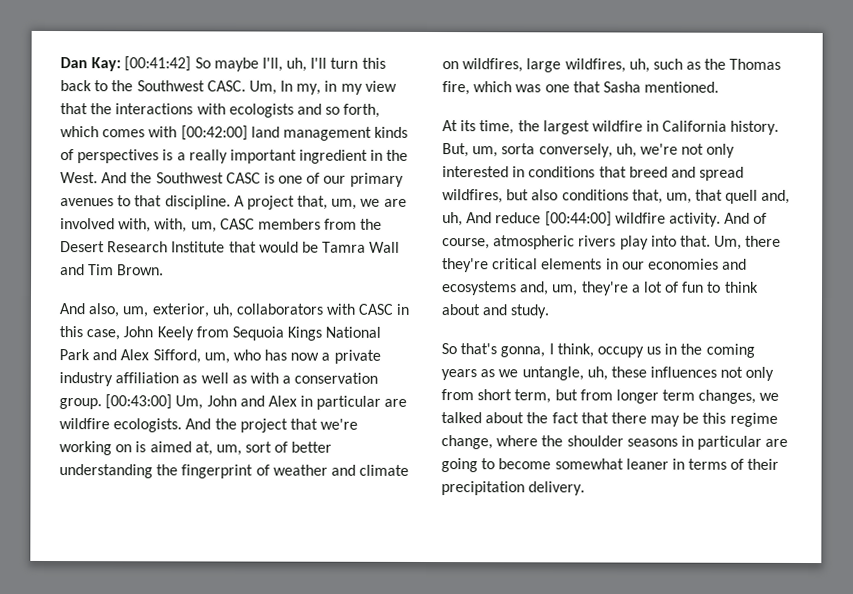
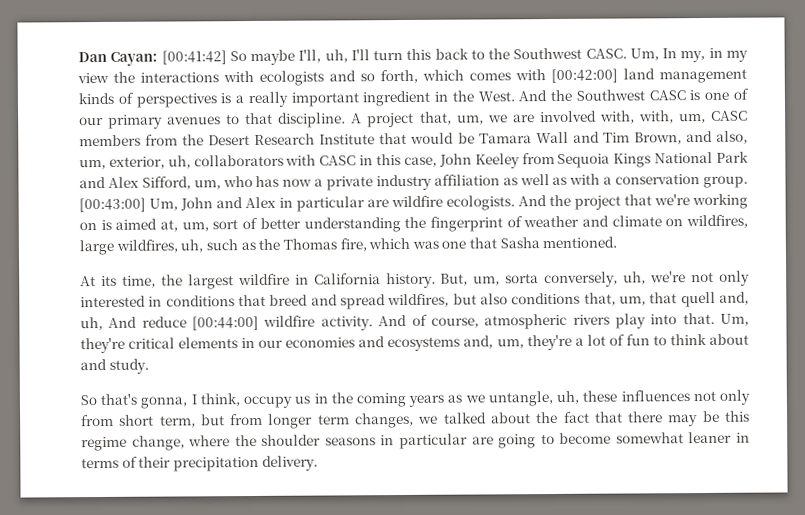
[91,57,122,72] Kay: -> [110,51,159,66] Cayan:
[60,103,88,115] that -> (109, 78) none
[322,241,367,253] Tamra -> [478,133,532,144] Tamara
[117,264,165,276] [59,303,85,315] Brown. // And -> [633,130,713,145] Brown, and
[156,326,194,341] Keely -> [474,153,520,169] Keeley
[745,235,782,247] there -> (749, 319) none

